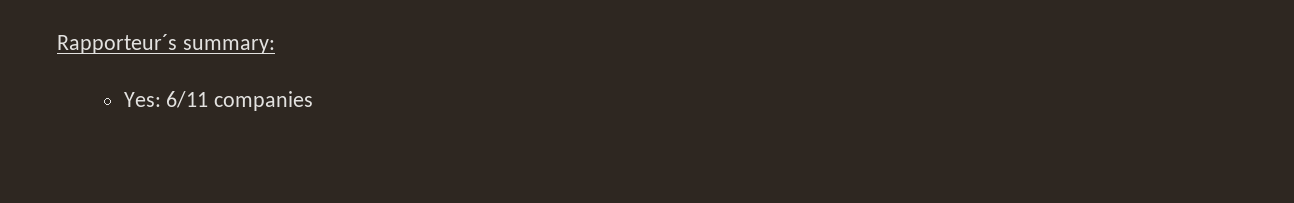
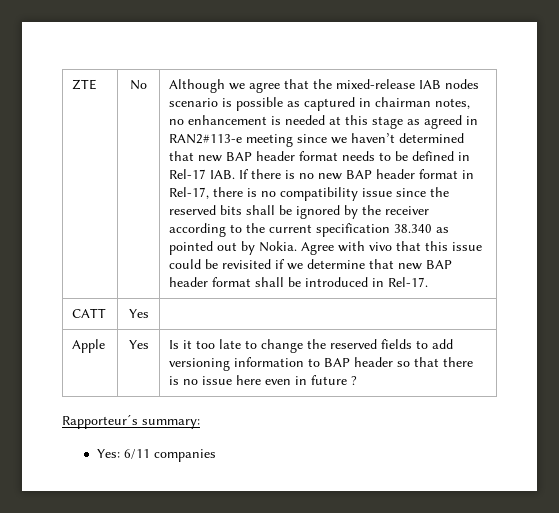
(57, 44) none -> [72,79,98,90] [130,80,147,90] [169,79,480,93] [169,97,471,111] [169,115,479,129] [169,133,465,147] [169,151,471,162] [169,169,475,180] [169,187,450,201] [169,205,430,219] [169,223,450,237] [169,241,483,255] [169,259,453,270] [169,277,429,287] [72,308,107,318] [128,309,149,318] [72,339,106,353] [128,340,149,349] [169,339,454,353] [169,357,474,371] [169,375,358,385] ZTE | No | Although we agree that the mixed-release IAB nodes scenario is possible as captured in chairman notes, no enhancement is needed at this stage as agreed in RAN2#113-e meeting since we haven’t determined that new BAP header format needs to be defined in Rel-17 IAB. If there is no new BAP header format in Rel-17, there is no compatibility issue since the reserved bits shall be ignored by the receiver according to the current specification 38.340 as pointed out by Nokia. Agree with vivo that this issue could be revisited if we determine that new BAP header format shall be introduced in Rel-17. // CATT | Yes | // Apple | Yes | Is it too late to change the reserved fields to add versioning information to BAP header so that there is no issue here even in future ? //

